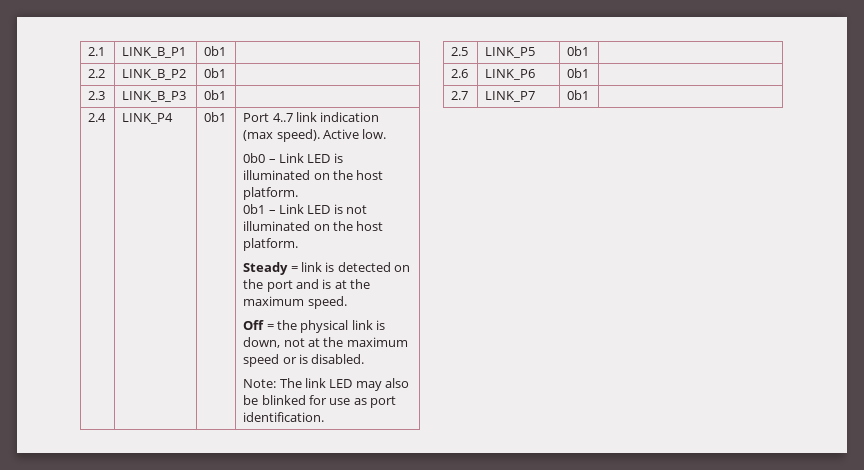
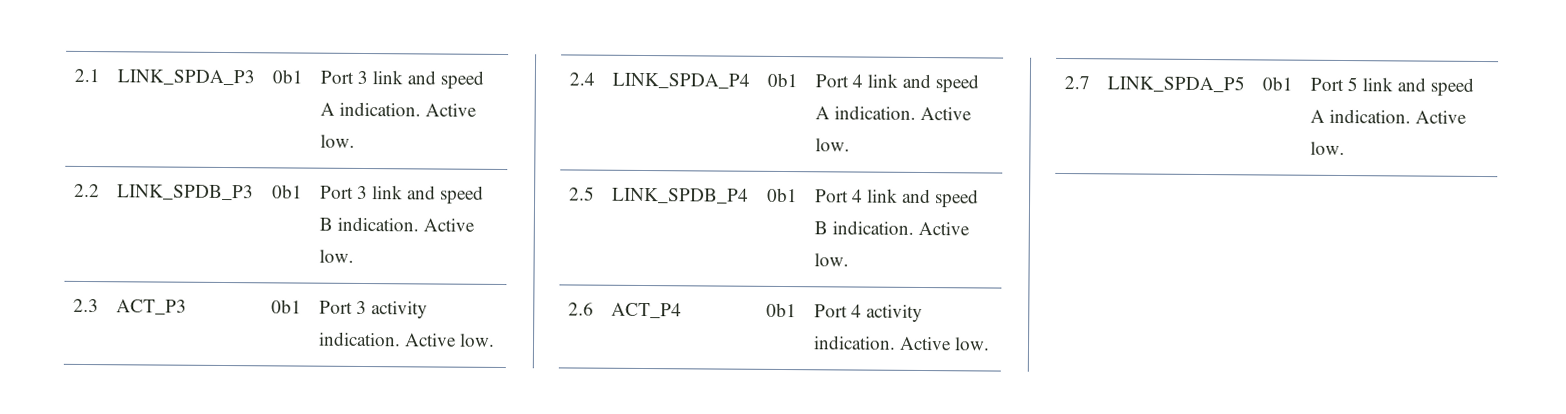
[122,47,187,58] [204,46,227,56] [88,69,106,78] [122,69,187,80] [204,68,227,78] [88,91,106,100] [122,91,187,102] [204,90,227,100] [88,113,107,122] [122,113,174,124] [204,112,227,122] [243,112,380,122] [243,129,387,142] [243,153,343,163] [243,170,384,180] [243,187,299,200] [243,204,368,214] [243,221,384,231] [243,238,299,251] [243,262,411,275] [243,279,371,292] [243,296,347,309] [243,320,386,333] [243,337,408,348] [243,354,365,367] [243,378,410,391] [243,395,397,408] [243,412,325,422] LINK_B_P1 | 0b1 | // 2.2 | LINK_B_P2 | 0b1 | // 2.3 | LINK_B_P3 | 0b1 | // 2.4 | LINK_P4 | 0b1 | Port 4..7 link indication (max speed). Active low. // 0b0 – Link LED is illuminated on the host platform. // 0b1 – Link LED is not illuminated on the host platform. // Steady = link is detected on the port and is at the maximum speed. // Off = the physical link is down, not at the maximum speed or is disabled. // Note: The link LED may also be blinked for use as port identification. -> [116,69,255,86] [271,69,303,84] [319,70,485,89] [319,101,477,117] [319,134,355,148] [73,183,100,198] [116,184,254,201] [271,184,303,199] [319,185,485,204] [318,216,475,232] [318,249,354,263] [72,298,99,313] [115,299,187,315] [270,299,302,314] [318,300,428,319] [317,331,495,347] [568,72,595,86] [611,72,750,89] [766,72,798,88] [814,73,980,93] [814,105,972,121] [814,138,850,152] LINK_SPDA_P3 | 0b1 | Port 3 link and speed A indication. Active low. // 2.2 | LINK_SPDB_P3 | 0b1 | Port 3 link and speed B indication. Active low. // 2.3 | ACT_P3 | 0b1 | Port 3 activity indication. Active low. // 2.4 | LINK_SPDA_P4 | 0b1 | Port 4 link and speed A indication. Active low.
[485,47,536,58] [567,46,590,56] LINK_P5 | 0b1 | -> [611,187,749,204] [766,187,798,203] [814,188,980,208] [813,220,970,236] [813,253,849,267] LINK_SPDB_P4 | 0b1 | Port 4 link and speed B indication. Active low.
[485,69,536,80] [567,68,590,78] LINK_P6 | 0b1 | -> [610,302,682,319] [765,302,797,318] [813,304,923,322] [812,335,990,351] ACT_P4 | 0b1 | Port 4 activity indication. Active low.
[485,91,536,102] [567,90,590,100] LINK_P7 | 0b1 | -> [1106,75,1245,93] [1261,76,1293,91] [1309,77,1475,96] [1309,108,1467,124] [1309,141,1345,156] LINK_SPDA_P5 | 0b1 | Port 5 link and speed A indication. Active low.

